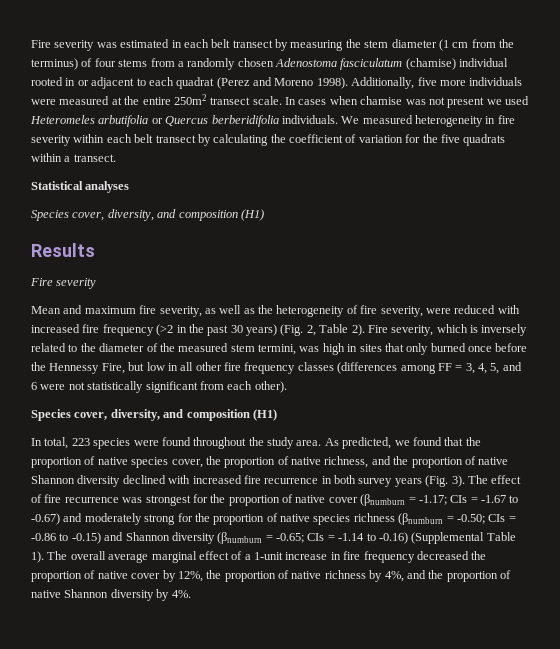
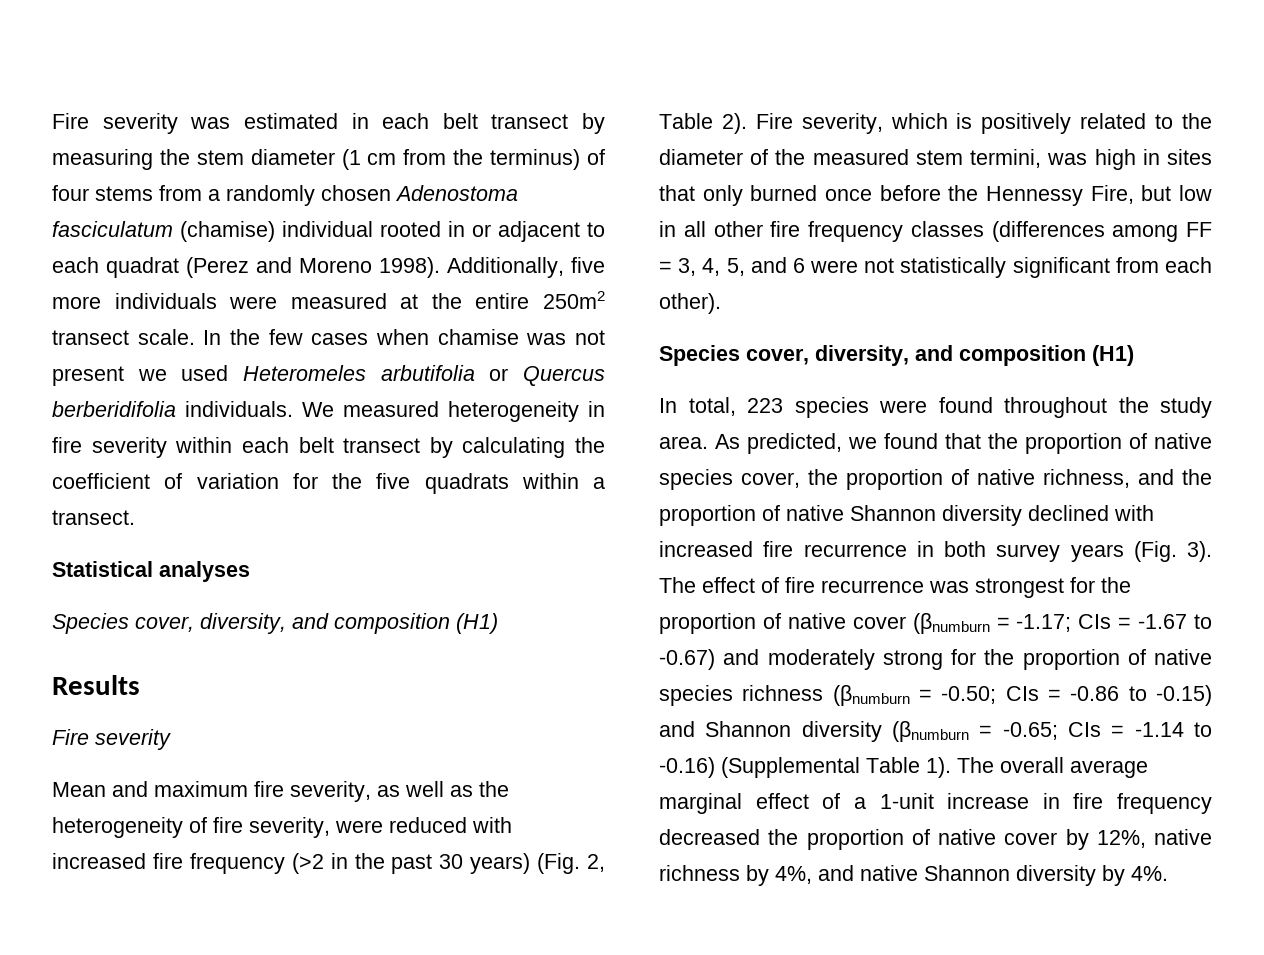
(296, 101) none -> [230,329,303,345] the few
[481,324,528,336] inversely -> [981,113,1072,134] positively
[206,570,289,582] the proportion of -> (1146, 839) none
[428,570,511,582] the proportion of -> (854, 873) none

